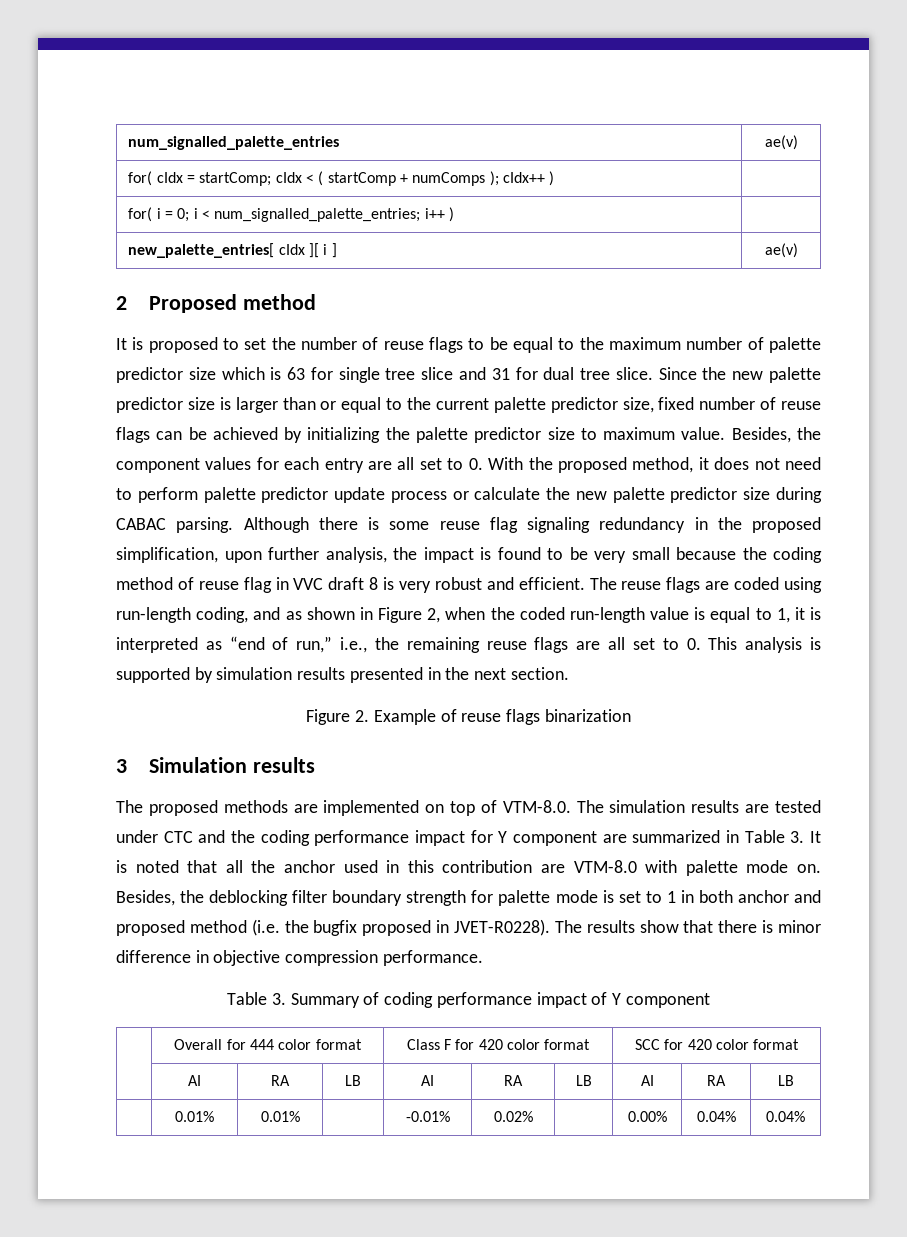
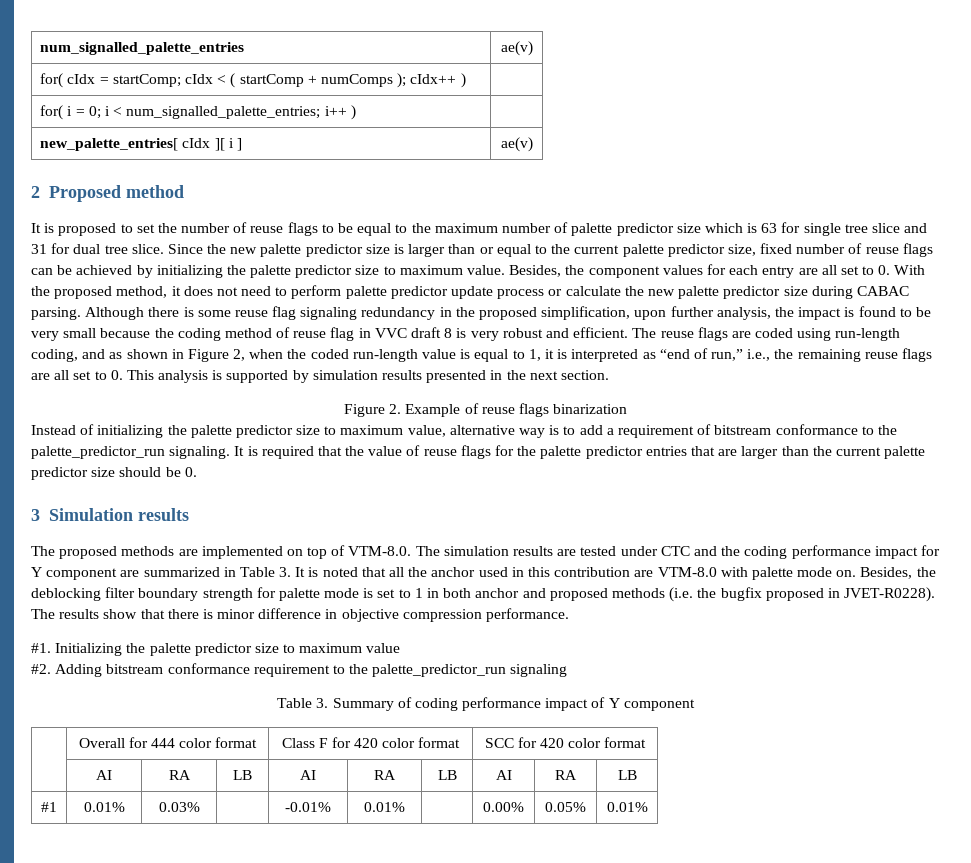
(631, 715) none -> [31,424,897,438] [31,445,926,459] [31,467,197,480] // Instead of initializing the palette predictor size to maximum value, alternative way is to add a requirement of bitstream conformance to the palette_predictor_run signaling. It is required that the value of reuse flags for the palette predictor entries that are larger than the current palette predictor size should be 0.
[189,920,247,933] method -> [611,588,665,598] methods
(483, 958) none -> [31,643,401,656] [31,663,568,677] // #1. Initializing the palette predictor size to maximum value // #2. Adding bitstream conformance requirement to the palette_predictor_run signaling
[175,1111,214,1122] [260,1111,300,1122] [405,1111,450,1122] [493,1111,533,1122] | 0.01% | 0.01% | | -0.01% | 0.02% | -> [41,802,57,812] [83,802,125,812] [158,802,200,812] [285,802,331,812] [364,802,405,812] #1 | 0.01% | 0.03% | | -0.01% | 0.01% |
[696,1111,736,1122] [766,1111,805,1122] 0.04% | 0.04% -> [545,802,586,812] [606,802,648,812] 0.05% | 0.01%

